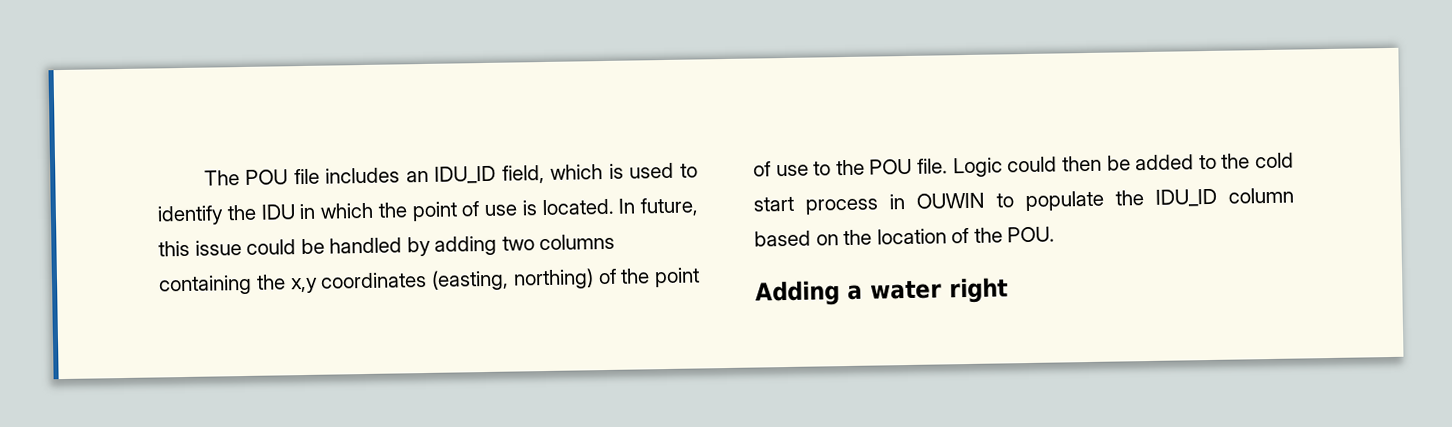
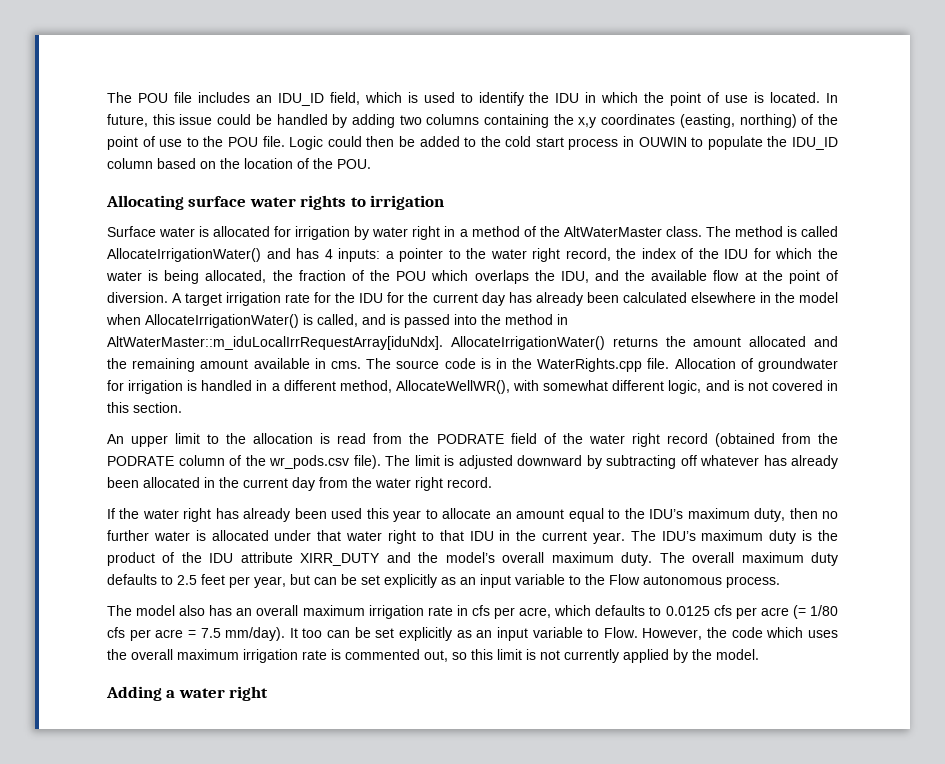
(1056, 234) none -> [106,195,445,210] [107,226,838,240] [107,248,838,262] [106,270,838,284] [107,292,838,306] [106,314,568,328] [107,336,839,350] [107,358,838,372] [107,380,839,394] [107,402,182,413] [107,433,838,447] [107,455,838,469] [107,477,492,491] [107,508,839,522] [107,530,839,544] [107,552,838,566] [107,574,780,588] [107,605,838,619] [107,627,838,641] [107,649,759,663] // Allocating surface water rights to irrigation // Surface water is allocated for irrigation by water right in a method of the AltWaterMaster class. The method is called AllocateIrrigationWater() and has 4 inputs: a pointer to the water right record, the index of the IDU for which the water is being allocated, the fraction of the POU which overlaps the IDU, and the available flow at the point of diversion. A target irrigation rate for the IDU for the current day has already been calculated elsewhere in the model when AllocateIrrigationWater() is called, and is passed into the method in AltWaterMaster::m_iduLocalIrrRequestArray[iduNdx]. AllocateIrrigationWater() returns the amount allocated and the remaining amount available in cms. The source code is in the WaterRights.cpp file. Allocation of groundwater for irrigation is handled in a different method, AllocateWellWR(), with somewhat different logic, and is not covered in this section. // An upper limit to the allocation is read from the PODRATE field of the water right record (obtained from the PODRATE column of the wr_pods.csv file). The limit is adjusted downward by subtracting off whatever has already been allocated in the current day from the water right record. // If the water right has already been used this year to allocate an amount equal to the IDU’s maximum duty, then no further water is allocated under that water right to that IDU in the current year. The IDU’s maximum duty is the product of the IDU attribute XIRR_DUTY and the model’s overall maximum duty. The overall maximum duty defaults to 2.5 feet per year, but can be set explicitly as an input variable to the Flow autonomous process. // The model also has an overall maximum irrigation rate in cfs per acre, which defaults to 0.0125 cfs per acre (= 1/80 cfs per acre = 7.5 mm/day). It too can be set explicitly as an input variable to Flow. However, the code which uses the overall maximum irrigation rate is commented out, so this limit is not currently applied by the model.

